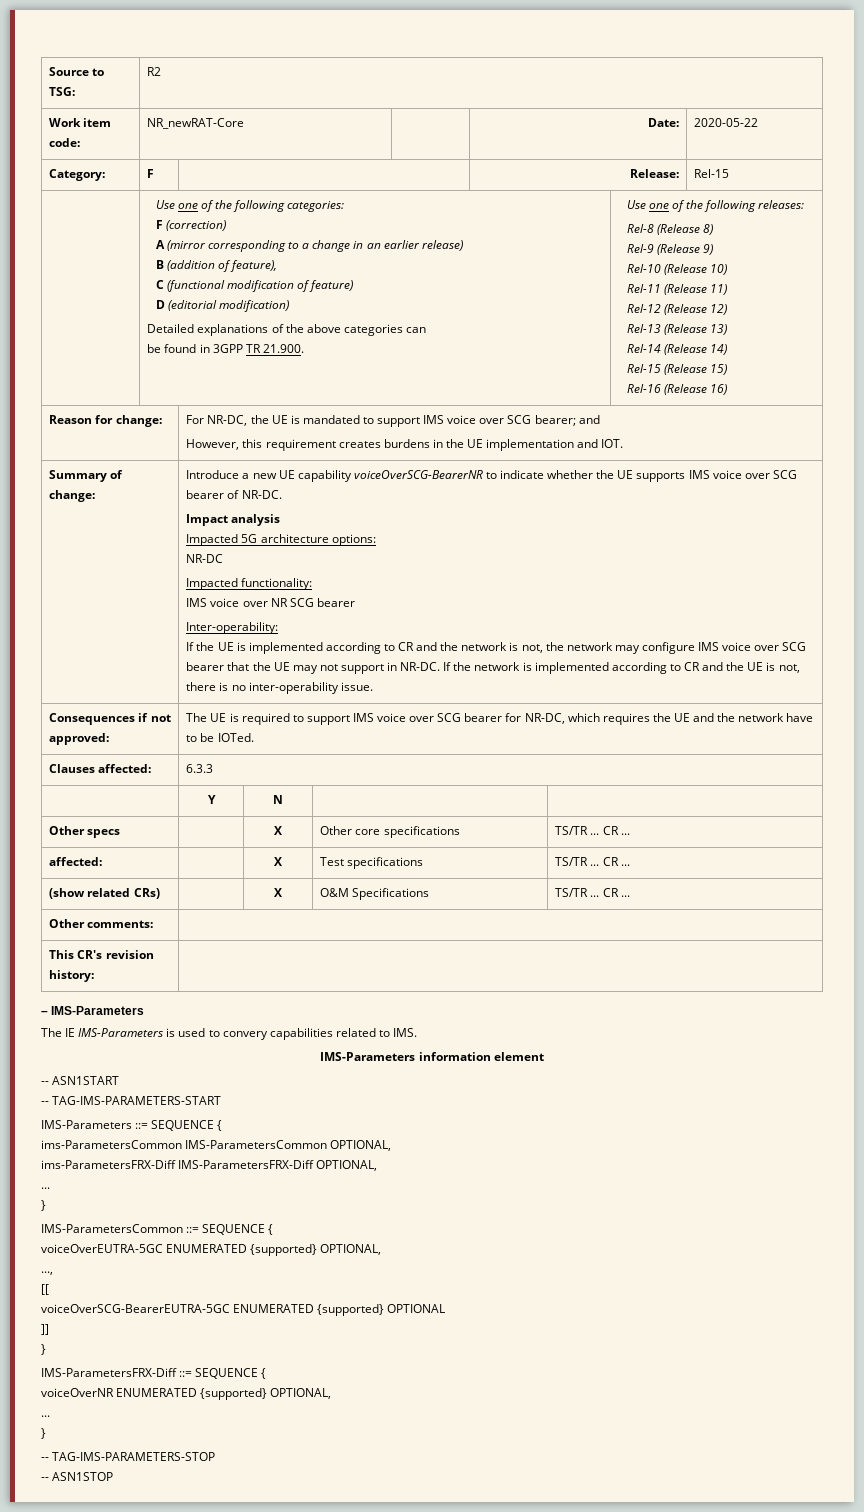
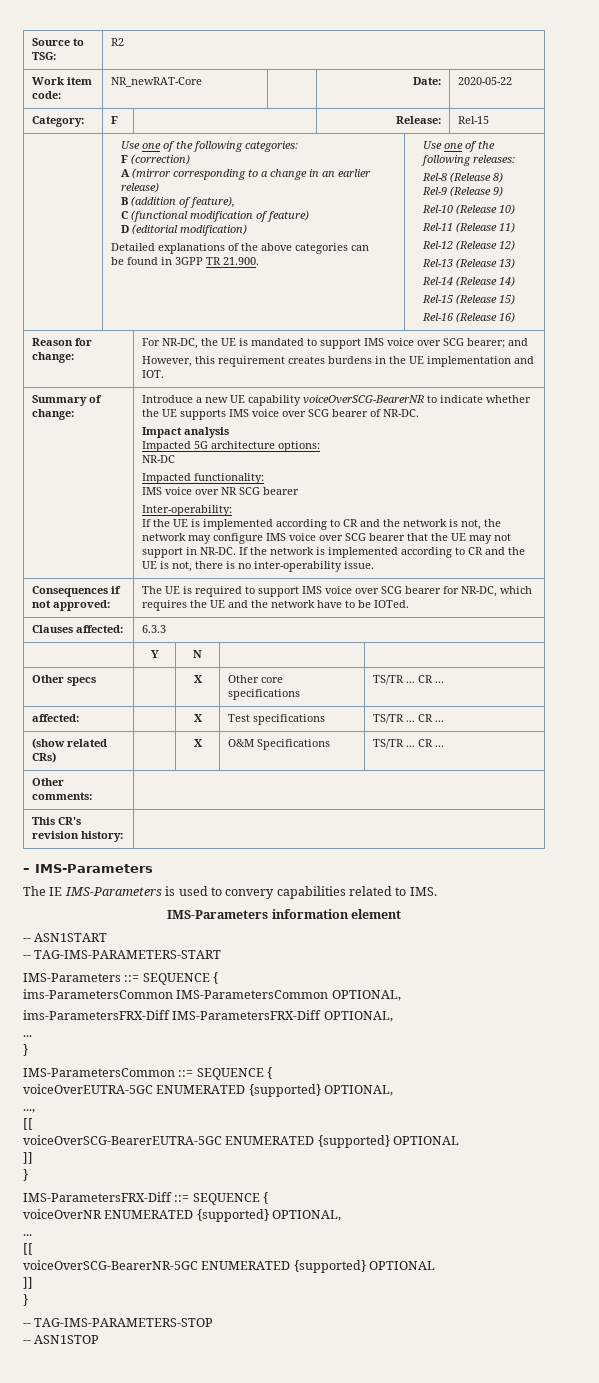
(50, 1416) none -> [23,1243,33,1255] [23,1260,436,1273] [23,1277,33,1289] // [[ // voiceOverSCG-BearerNR-5GC ENUMERATED {supported} OPTIONAL // ]]

